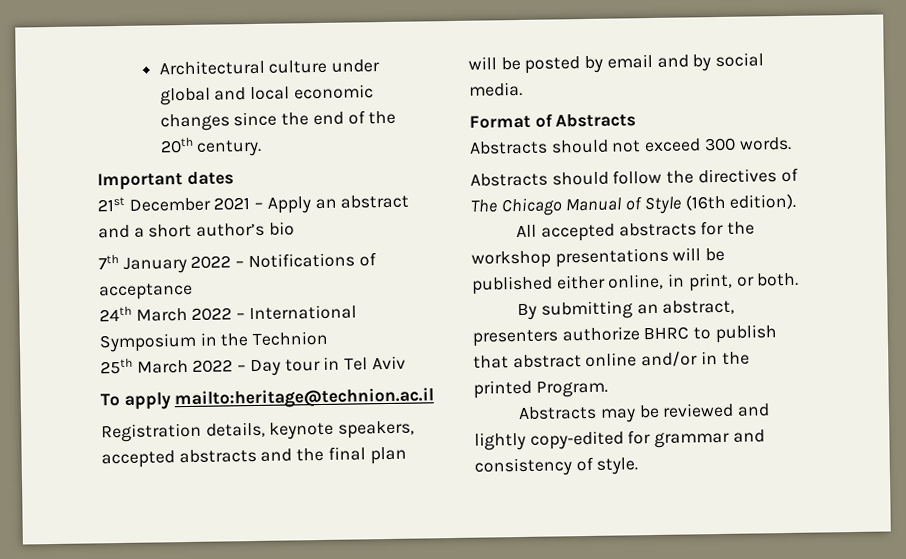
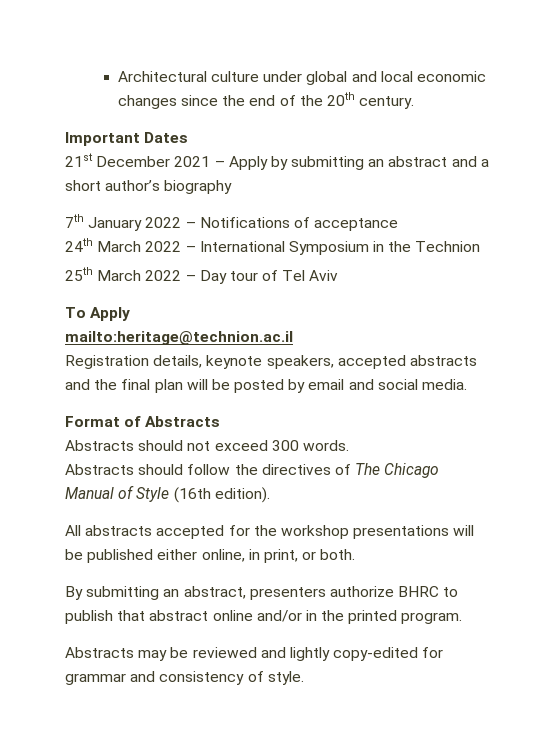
[186,171,234,185] dates -> [144,132,189,143] Dates
(311, 205) none -> [270,156,365,170] by submitting
[268,221,295,236] bio -> [164,180,233,194] biography
[323,356,341,370] in -> [262,270,279,281] of
[123,392,171,410] apply -> [90,307,131,321] Apply //
[692,54,712,72] by -> (374, 384) none
[540,222,697,242] accepted abstracts -> [85,525,225,539] abstracts accepted
[535,380,608,398] Program. -> [401,612,463,624] program.

